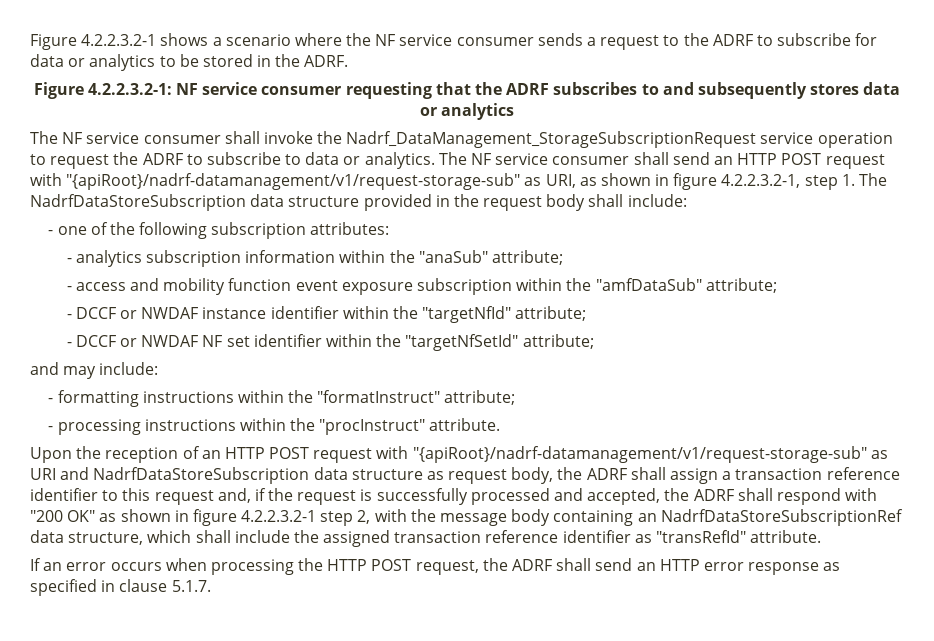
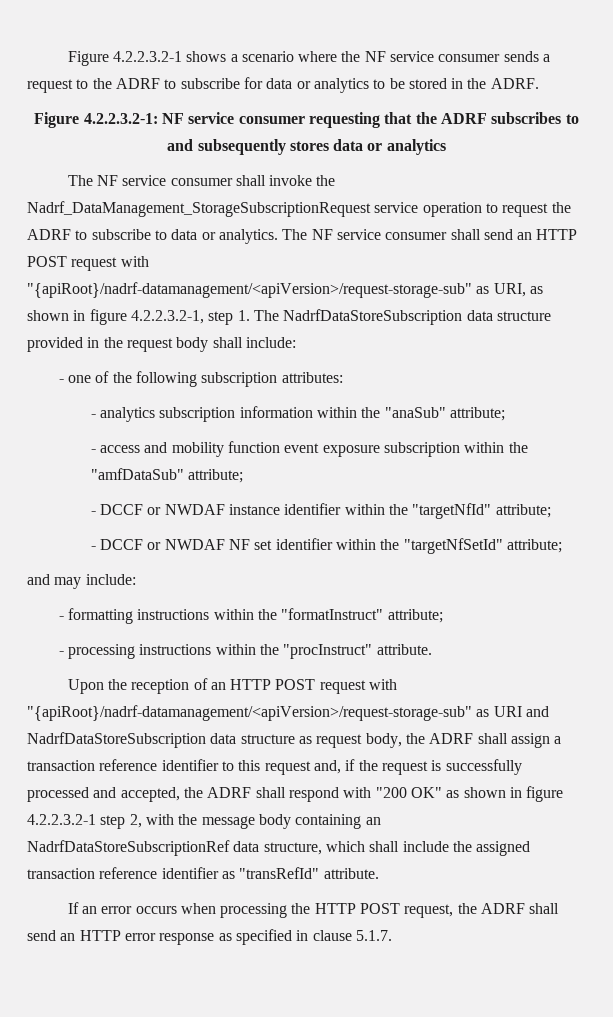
[66,173,521,190] "{apiRoot}/nadrf-datamanagement/v1/request-storage-sub" -> [27,282,472,298] "{apiRoot}/nadrf-datamanagement/<apiVersion>/request-storage-sub"
[412,446,867,463] "{apiRoot}/nadrf-datamanagement/v1/request-storage-sub" -> [27,705,472,721] "{apiRoot}/nadrf-datamanagement/<apiVersion>/request-storage-sub"

